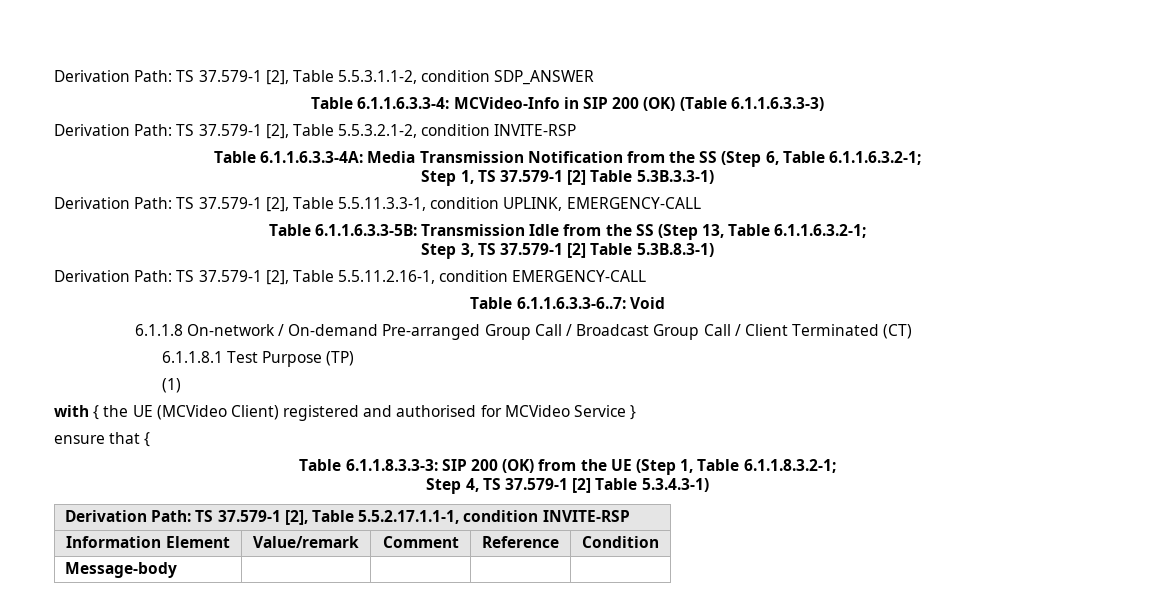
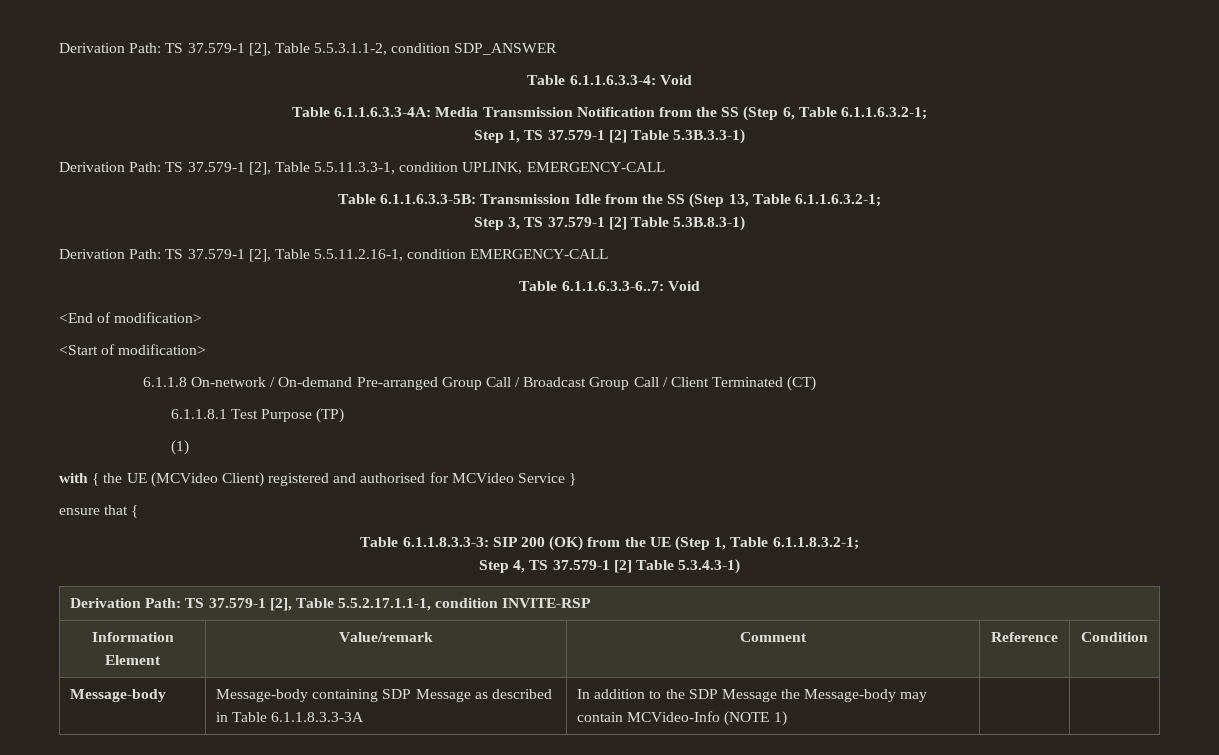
[453,97,824,111] [54,124,577,139] MCVideo-Info in SIP 200 (OK) (Table 6.1.1.6.3.3-3) // Derivation Path: TS 37.579-1 [2], Table 5.5.3.2.1-2, condition INVITE-RSP -> [659,75,692,85] Void
(665, 303) none -> [59,312,203,323] [59,344,207,355] // <End of modification> // <Start of modification>
(178, 570) | -> [215,689,552,702] [215,712,365,722] [576,689,928,702] [576,711,787,726] Message-body containing SDP Message as described in Table 6.1.1.8.3.3-3A | In addition to the SDP Message the Message-body may contain MCVideo-Info (NOTE 1)

